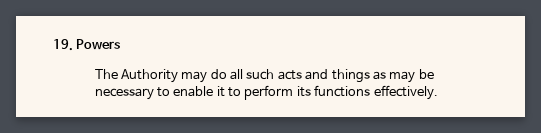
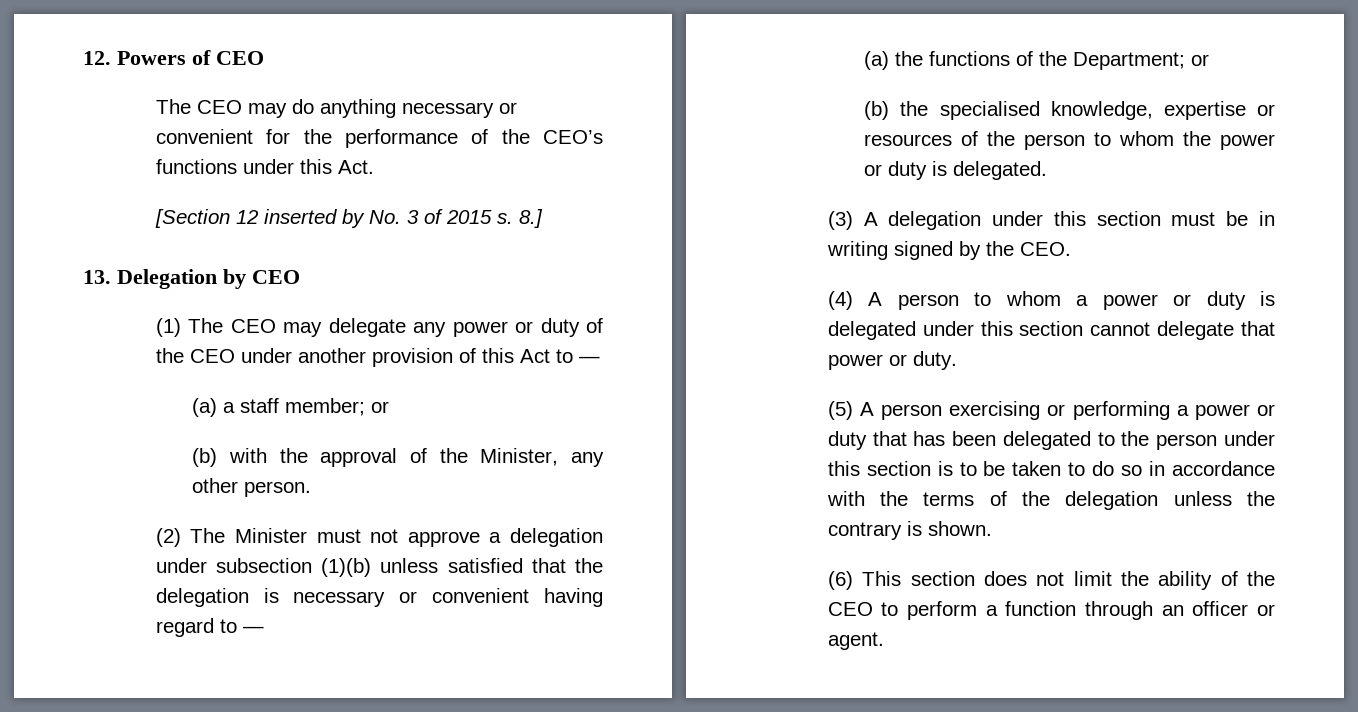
[53,39,73,51] 19. -> [83,51,111,65] 12.
[94,69,178,83] // The Authority -> [192,50,264,65] [155,99,242,114] of CEO // The CEO
[230,69,434,83] [94,85,438,100] all such acts and things as may be necessary to enable it to perform its functions effectively. -> [319,99,517,118] [155,129,603,148] [155,159,374,174] [154,209,543,228] [83,269,300,289] [155,318,603,337] [155,348,600,367] [192,398,390,417] [192,448,604,467] [192,478,312,497] [155,528,603,547] [155,558,604,577] [155,588,603,607] [155,618,264,637] [864,51,1210,70] [864,101,1275,120] [864,131,1275,150] [864,161,1048,180] [827,211,1275,230] [826,241,1071,260] [827,291,1275,310] [827,321,1275,340] [827,351,957,370] [827,401,1275,420] [827,431,1275,450] [827,461,1275,476] [826,491,1275,510] [827,521,992,540] [827,571,1275,590] [827,601,1275,620] [827,632,884,650] anything necessary or convenient for the performance of the CEO’s functions under this Act. // [Section 12 inserted by No. 3 of 2015 s. 8.] // 13. Delegation by CEO // (1) The CEO may delegate any power or duty of the CEO under another provision of this Act to — // (a) a staff member; or // (b) with the approval of the Minister, any other person. // (2) The Minister must not approve a delegation under subsection (1)(b) unless satisfied that the delegation is necessary or convenient having regard to — // (a) the functions of the Department; or // (b) the specialised knowledge, expertise or resources of the person to whom the power or duty is delegated. // (3) A delegation under this section must be in writing signed by the CEO. // (4) A person to whom a power or duty is delegated under this section cannot delegate that power or duty. // (5) A person exercising or performing a power or duty that has been delegated to the person under this section is to be taken to do so in accordance with the terms of the delegation unless the contrary is shown. // (6) This section does not limit the ability of the CEO to perform a function through an officer or agent.

